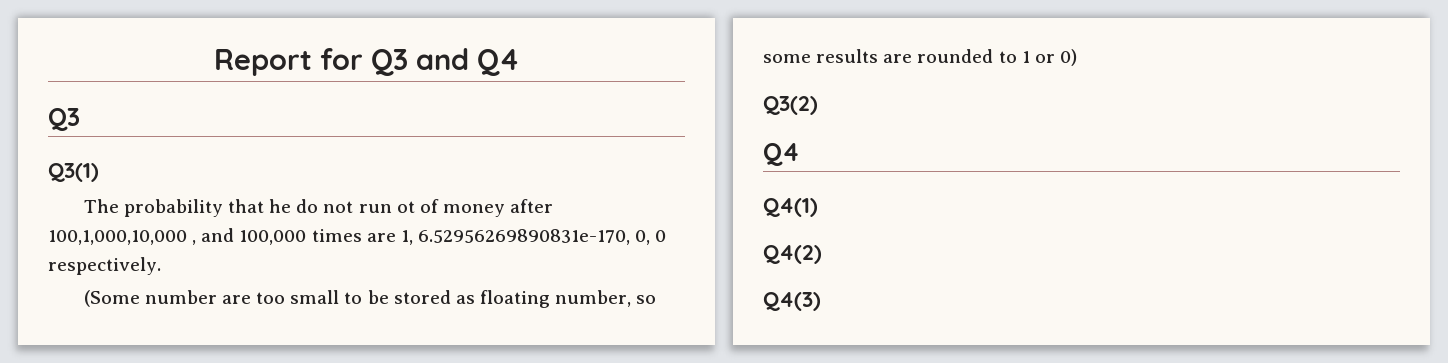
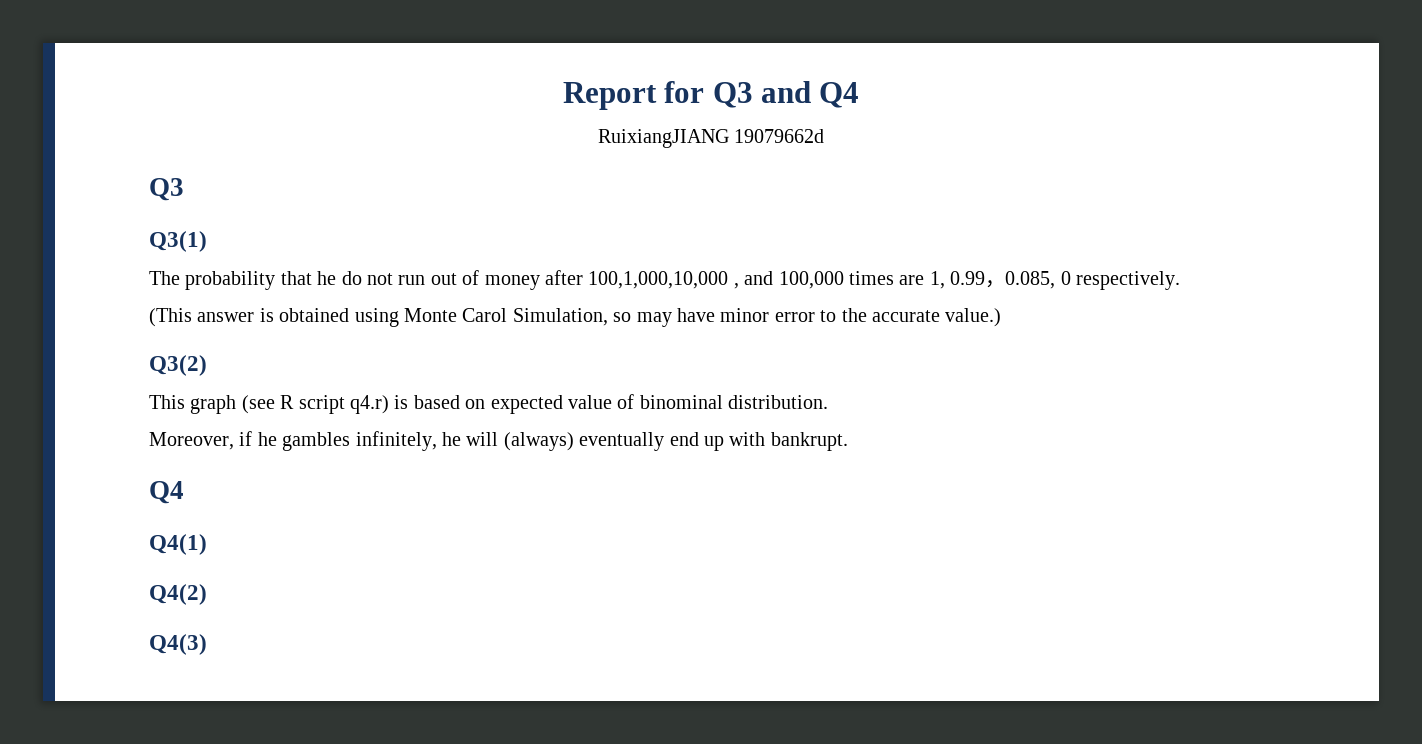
(520, 62) none -> [597,129,825,148] // RuixiangJIANG 19079662d
[396,201,415,213] ot -> [430,273,457,285] out
[417,229,651,245] 6.52956269890831e-170, 0, -> [950,271,1056,289] 0.99，0.085,
[83,290,657,308] [763,49,1077,66] [763,96,818,115] (Some number are too small to be stored as floating number, so some results are rounded to 1 or 0) // Q3(2) -> [149,308,1002,327] [149,355,207,376] [149,394,829,414] [149,431,848,451] (This answer is obtained using Monte Carol Simulation, so may have minor error to the accurate value.) // Q3(2) // This graph (see R script q4.r) is based on expected value of binominal distribution. // Moreover, if he gambles infinitely, he will (always) eventually end up with bankrupt.

